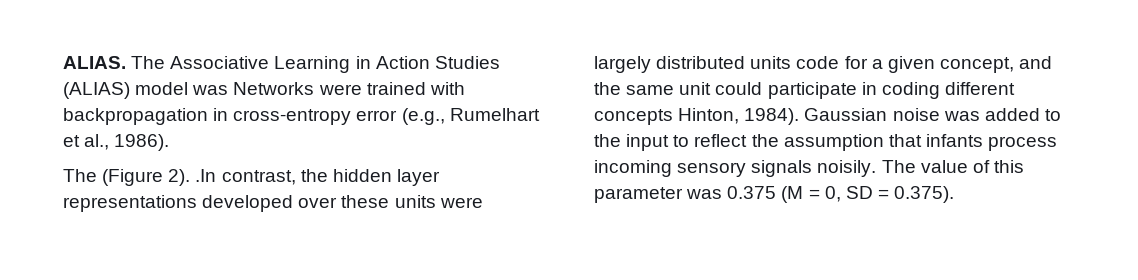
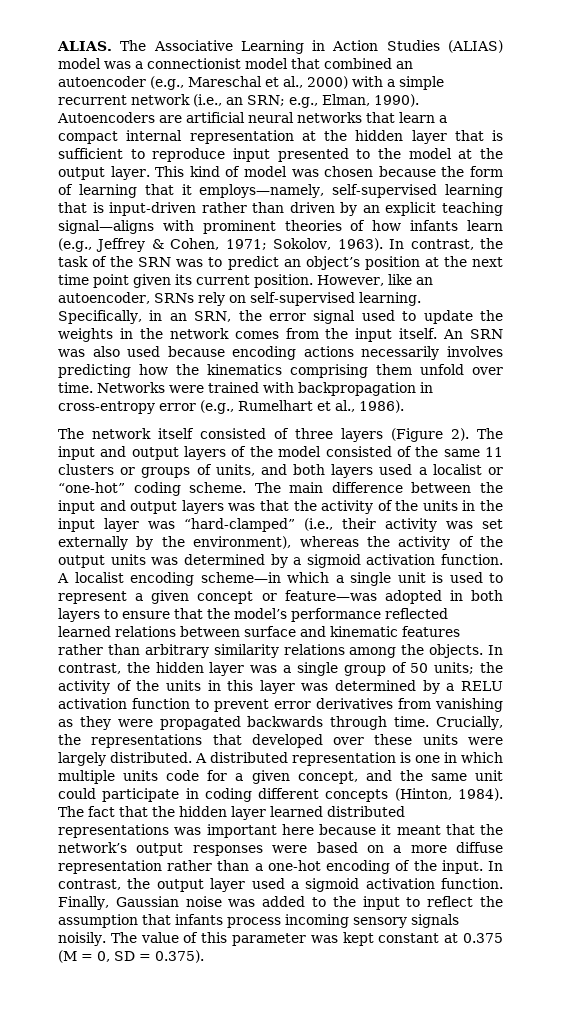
(229, 90) none -> [135,58,413,69] [58,76,444,90] [58,94,419,108] [57,112,447,123] [58,130,503,144] [58,148,504,162] [58,166,503,180] [58,184,503,198] [58,202,503,216] [58,220,503,234] [58,238,503,252] [58,256,503,270] [58,274,433,288] [58,292,421,306] [58,310,504,324] [58,328,503,342] [58,346,503,360] [58,364,503,378] [58,382,93,393] a connectionist model that combined an autoencoder (e.g., Mareschal et al., 2000) with a simple recurrent network (i.e., an SRN; e.g., Elman, 1990). Autoencoders are artificial neural networks that learn a compact internal representation at the hidden layer that is sufficient to reproduce input presented to the model at the output layer. This kind of model was chosen because the form of learning that it employs—namely, self-supervised learning that is input-driven rather than driven by an explicit teaching signal—aligns with prominent theories of how infants learn (e.g., Jeffrey & Cohen, 1971; Sokolov, 1963). In contrast, the task of the SRN was to predict an object’s position at the next time point given its current position. However, like an autoencoder, SRNs rely on self-supervised learning. Specifically, in an SRN, the error signal used to update the weights in the network comes from the input itself. An SRN was also used because encoding actions necessarily involves predicting how the kinematics comprising them unfold over time.
[102,169,440,186] [63,195,197,212] (Figure 2). .In contrast, the hidden layer representations -> [92,428,503,442] [58,446,504,460] [58,464,504,478] [58,482,503,496] [58,500,503,514] [58,518,503,532] [58,536,503,550] [58,554,503,568] [57,572,503,586] [58,590,503,604] [58,608,448,622] [58,626,460,637] [58,644,503,658] [58,662,503,676] [58,680,503,694] [58,698,503,712] [58,716,504,730] [58,734,242,748] network itself consisted of three layers (Figure 2). The input and output layers of the model consisted of the same 11 clusters or groups of units, and both layers used a localist or “one-hot” coding scheme. The main difference between the input and output layers was that the activity of the units in the input layer was “hard-clamped” (i.e., their activity was set externally by the environment), whereas the activity of the output units was determined by a sigmoid activation function. A localist encoding scheme—in which a single unit is used to represent a given concept or feature—was adopted in both layers to ensure that the model’s performance reflected learned relations between surface and kinematic features rather than arbitrary similarity relations among the objects. In contrast, the hidden layer was a single group of 50 units; the activity of the units in this layer was determined by a RELU activation function to prevent error derivatives from vanishing as they were propagated backwards through time. Crucially, the representations that
[656,56,746,69] distributed -> [110,752,503,766] [58,770,115,784] distributed. A distributed representation is one in which multiple
[678,108,800,125] Hinton, 1984). -> [394,788,503,801] [58,806,405,820] [58,824,503,838] [58,842,503,856] [58,860,504,874] [58,878,503,892] [58,896,109,910] (Hinton, 1984). The fact that the hidden layer learned distributed representations was important here because it meant that the network’s output responses were based on a more diffuse representation rather than a one-hot encoding of the input. In contrast, the output layer used a sigmoid activation function. Finally,
(723, 194) none -> [342,932,459,946] kept constant at

